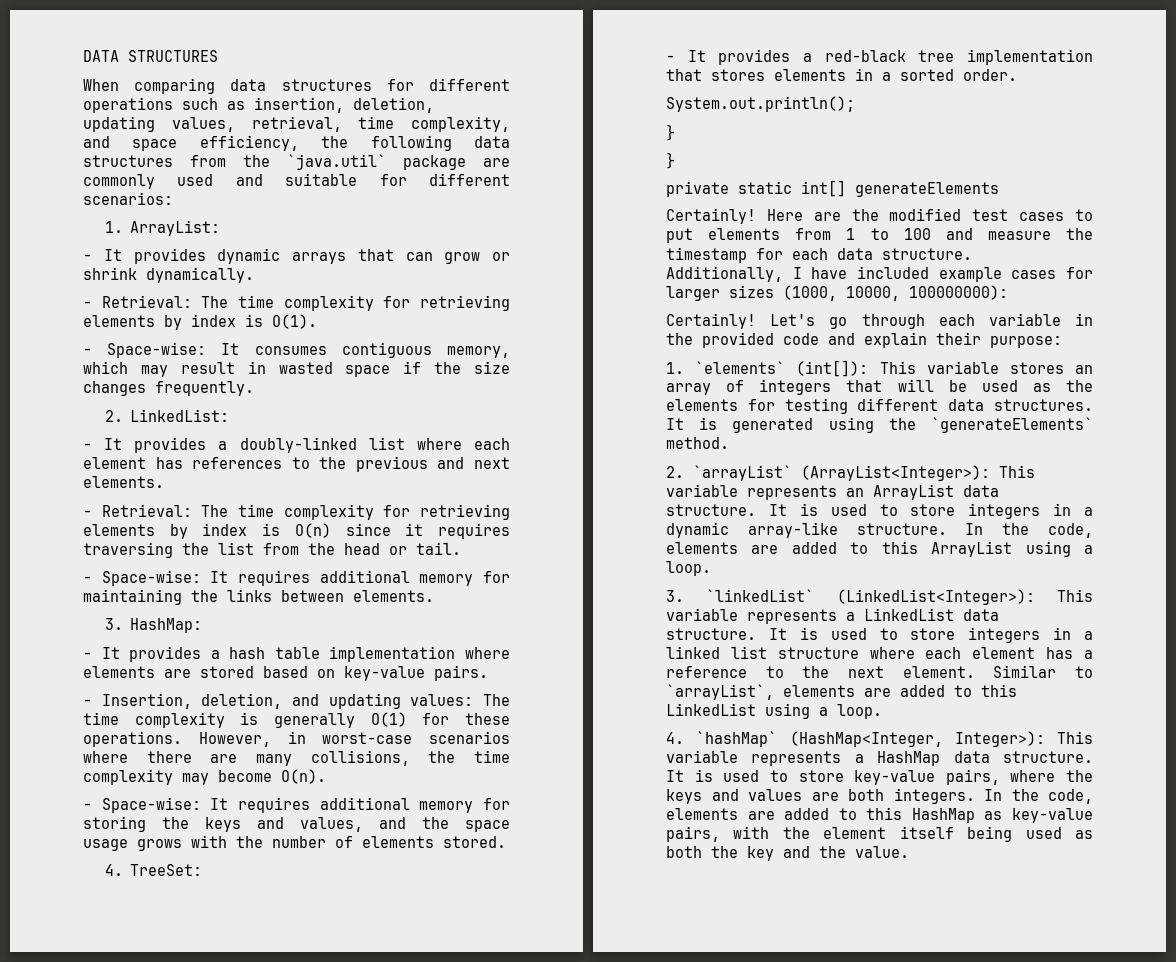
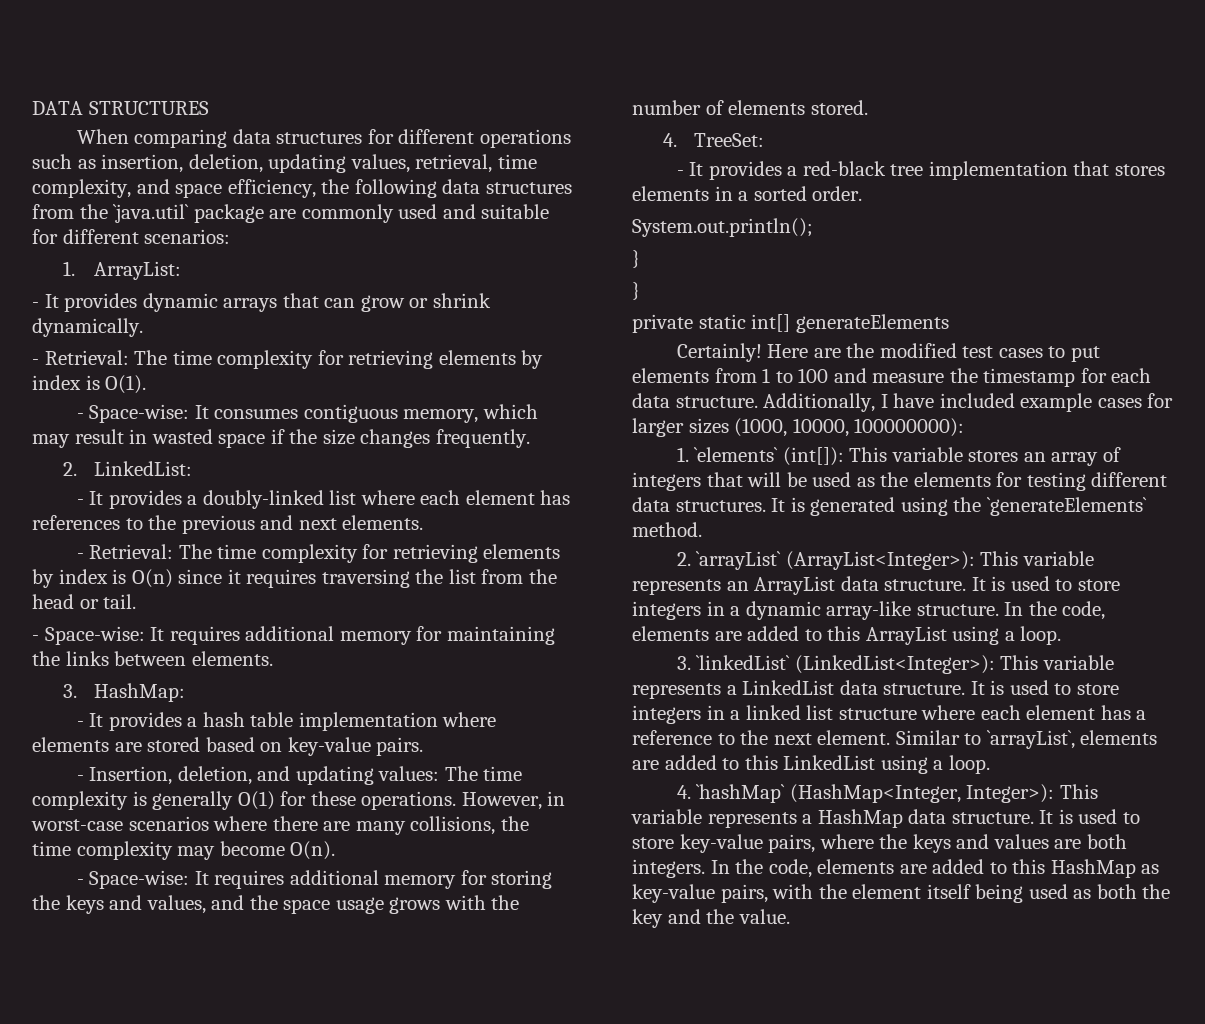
[666,313,1093,329] [666,332,1062,348] // Certainly! Let's go through each variable in the provided code and explain their purpose: -> (965, 427) none

